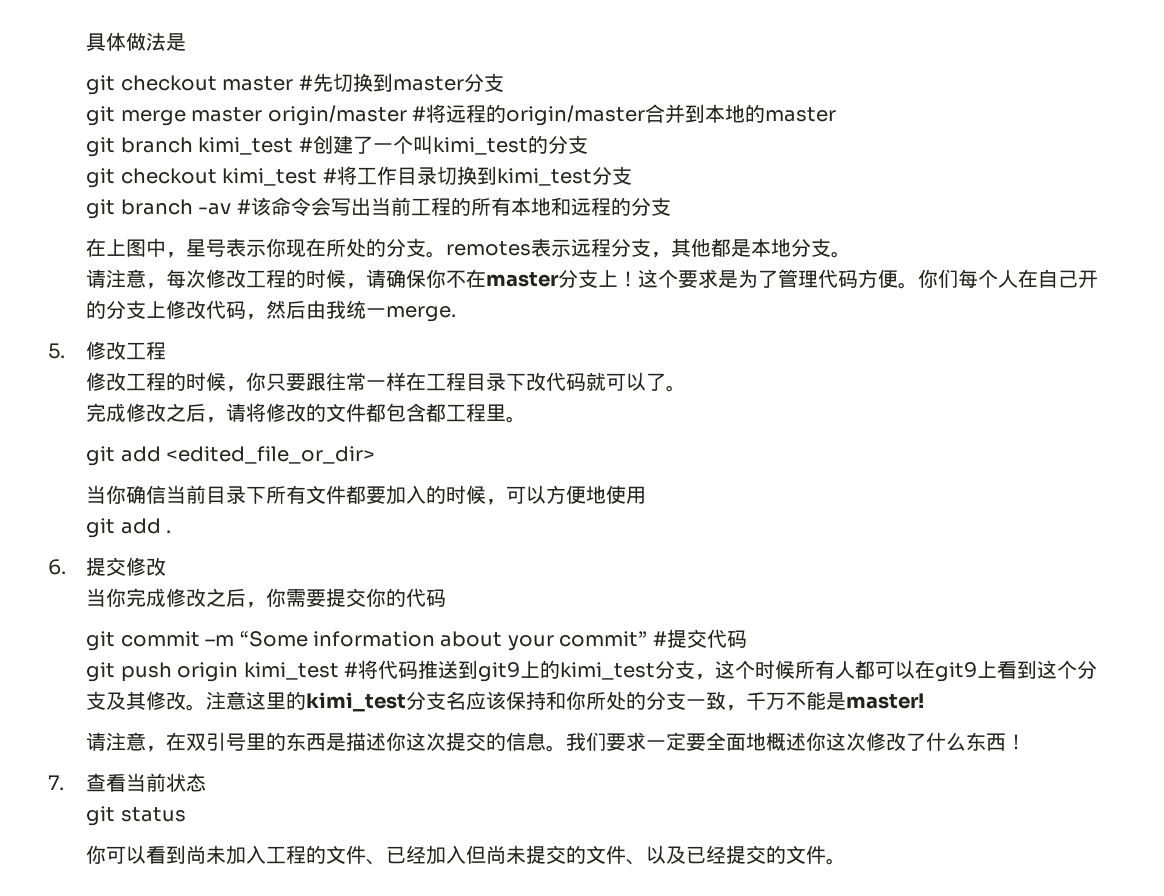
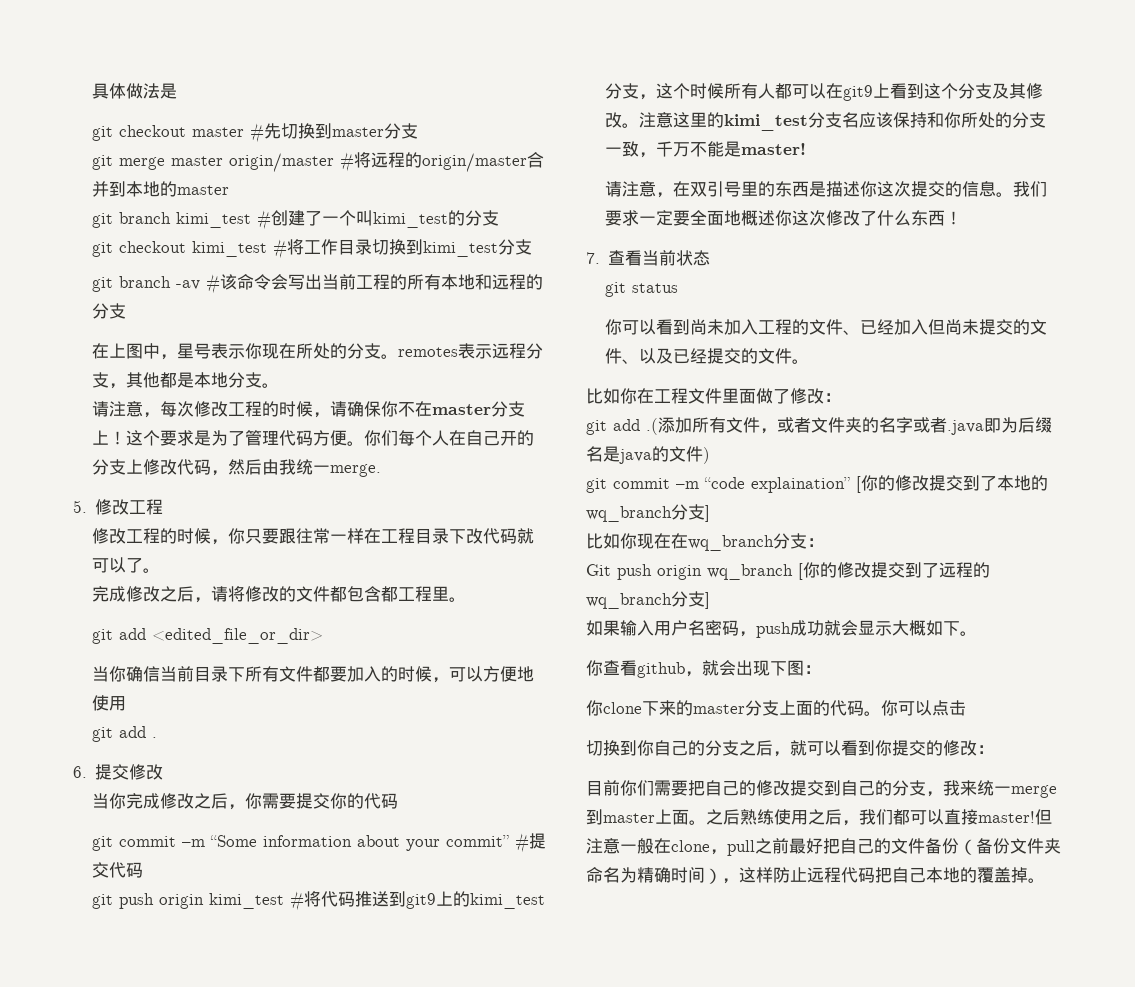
(847, 861) none -> [586,388,841,404] [586,417,1052,435] [586,446,710,464] [586,475,1048,493] [586,504,710,522] [586,533,824,551] [586,562,990,580] [586,591,710,609] [586,620,977,638] [586,660,821,678] [586,700,966,716] [586,740,994,757] [586,780,1057,798] [586,809,1052,826] [586,838,1061,856] [586,867,1045,884] // 比如你在工程文件里面做了修改： // git add .(添加所有文件，或者文件夹的名字或者.java即为后缀名是java的文件) // git commit –m “code explaination” [你的修改提交到了本地的wq_branch分支] // 比如你现在在wq_branch分支： // Git push origin wq_branch [你的修改提交到了远程的wq_branch分支] // 如果输入用户名密码，push成功就会显示大概如下。 // 你查看github，就会出现下图： // 你clone下来的master分支上面的代码。你可以点击 // 切换到你自己的分支之后，就可以看到你提交的修改： // 目前你们需要把自己的修改提交到自己的分支，我来统一merge到master上面。之后熟练使用之后，我们都可以直接master!但注意一般在clone，pull之前最好把自己的文件备份（备份文件夹命名为精确时间），这样防止远程代码把自己本地的覆盖掉。

